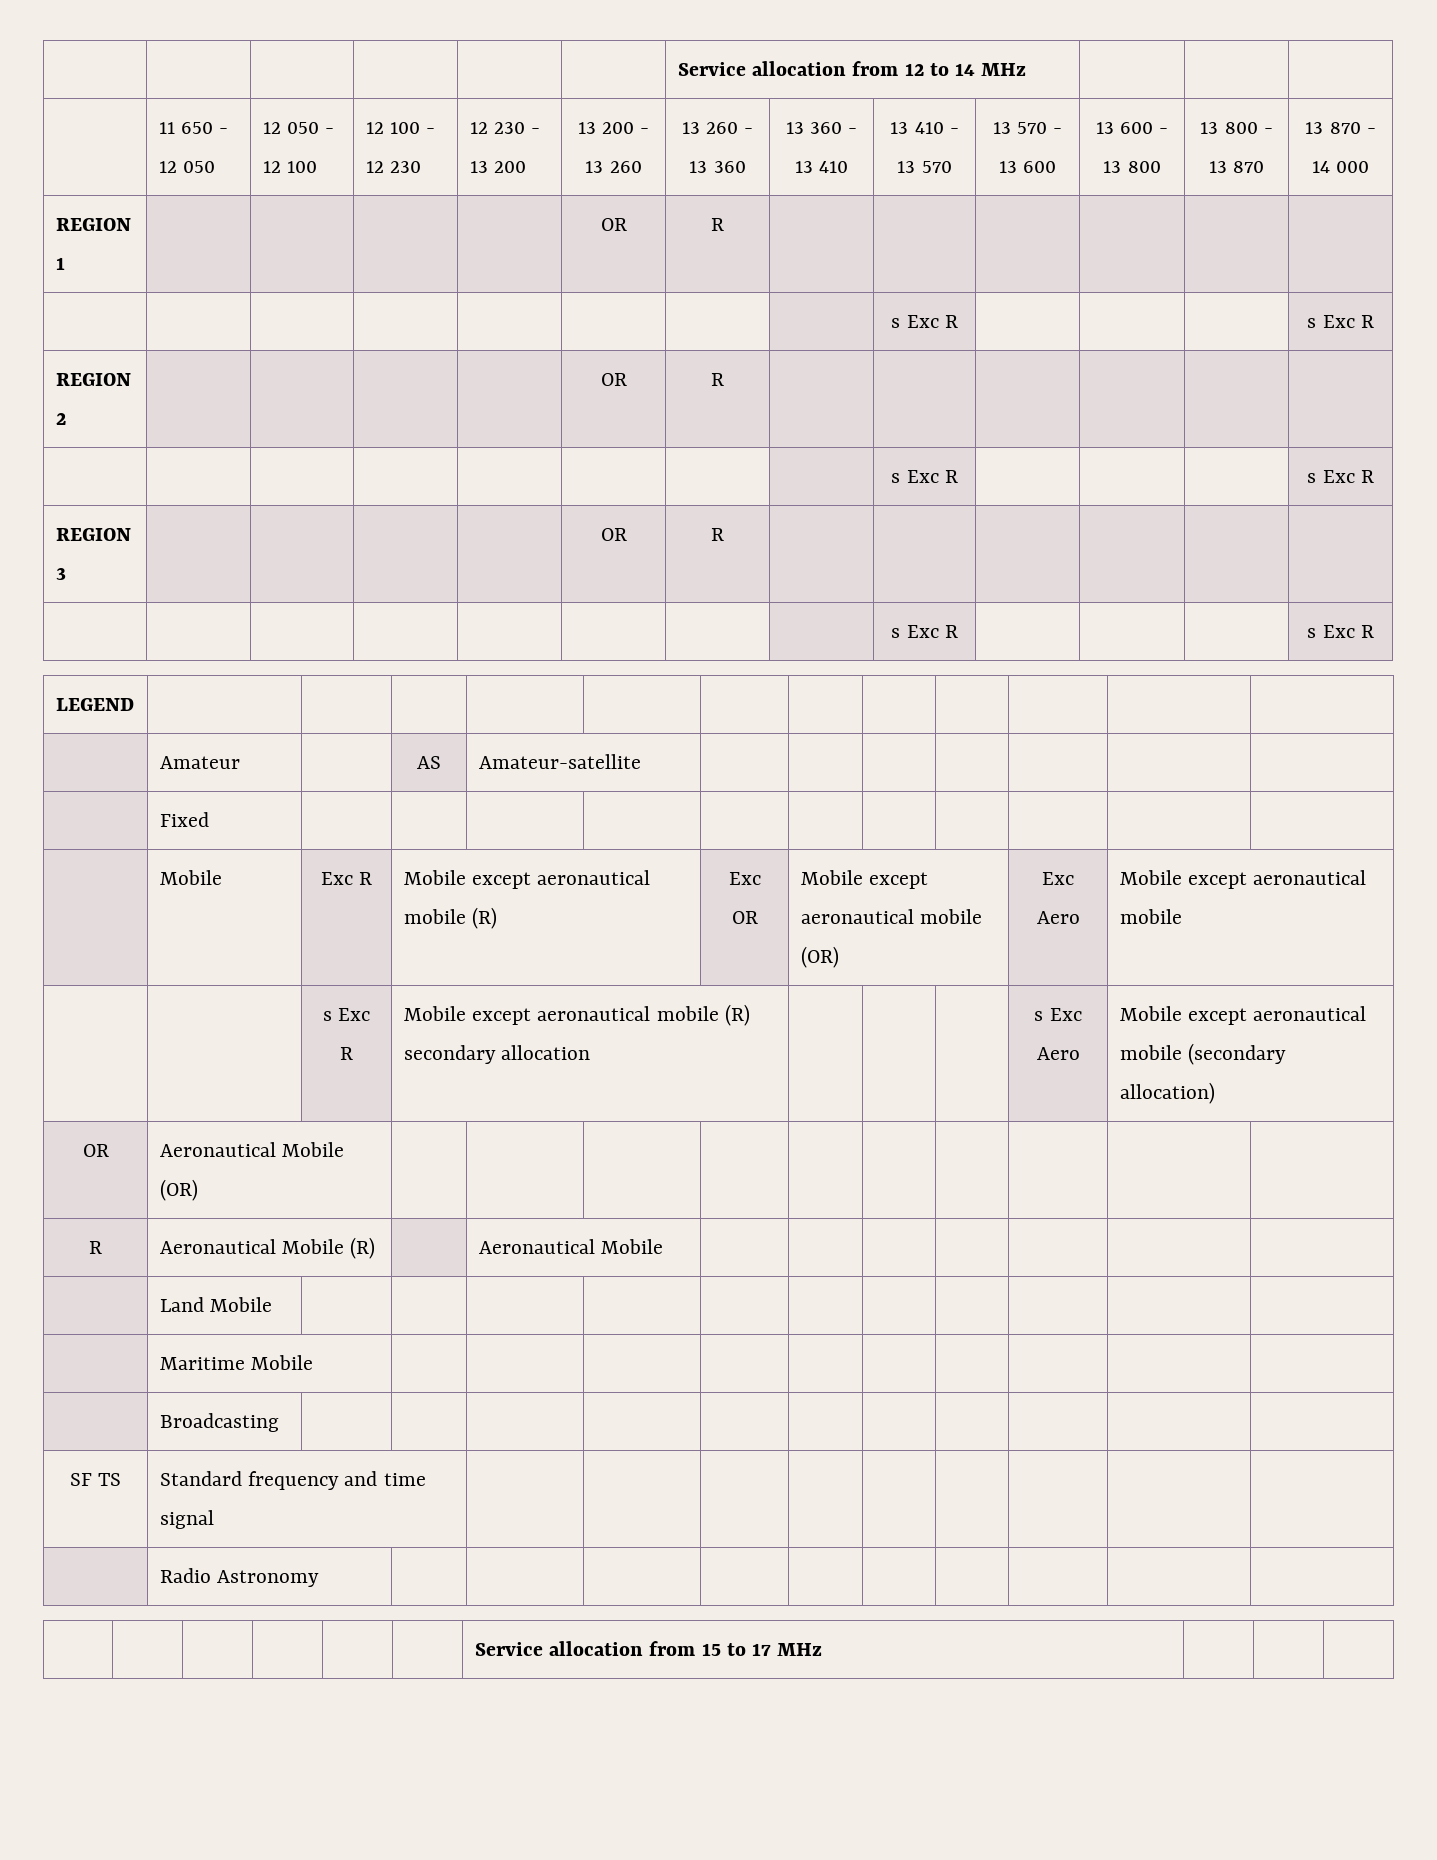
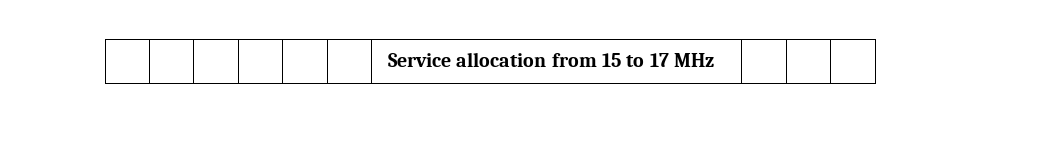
[677,61,1027,76] [158,122,229,134] [158,161,216,173] [262,122,335,134] [262,161,318,173] [365,122,436,134] [365,161,422,173] [469,122,541,134] [469,161,527,173] [577,122,650,134] [585,161,642,173] [681,122,754,134] [689,161,746,173] [785,122,858,134] [794,161,849,173] [890,122,959,134] [897,161,952,173] [992,122,1063,134] [998,161,1057,173] [1095,122,1169,134] [1103,161,1161,173] [1200,122,1273,134] [1208,161,1265,173] [1305,122,1376,134] [1311,161,1370,173] [55,218,131,231] [55,257,65,270] [600,218,627,231] [711,218,724,231] [891,315,958,328] [1307,315,1374,328] [55,373,131,386] [55,413,66,425] [600,373,627,386] [711,373,724,386] [891,470,958,483] [1307,470,1374,483] [55,528,131,541] [55,568,66,580] [600,528,627,541] [711,528,724,541] [891,625,958,638] [1307,625,1374,638] [55,698,134,711] [159,756,240,769] [417,756,441,769] [478,754,641,769] [159,812,209,827] [159,870,222,885] [320,872,373,885] [403,870,651,889] [403,907,498,929] [728,872,761,885] [731,911,758,924] [800,870,929,889] [800,909,983,924] [800,946,839,968] [1042,872,1074,885] [1036,911,1080,924] [1119,870,1367,889] [1119,909,1182,924] [322,1008,371,1021] [340,1047,353,1060] [403,1004,750,1026] [403,1045,591,1064] [1034,1008,1082,1021] [1036,1047,1080,1060] [1119,1006,1367,1025] [1119,1043,1287,1065] [1119,1082,1215,1104] [82,1144,109,1157] [159,1142,345,1157] [159,1179,198,1201] [89,1241,102,1254] [159,1237,376,1259] [478,1239,664,1254] [159,1297,273,1312] [159,1355,314,1370] [159,1413,279,1432] [69,1473,122,1486] [159,1471,426,1490] [159,1510,214,1529] [159,1568,320,1587] | | | | | | Service allocation from 12 to 14 MHz | | | // | 11 650 - 12 050 | 12 050 - 12 100 | 12 100 - 12 230 | 12 230 - 13 200 | 13 200 - 13 260 | 13 260 - 13 360 | 13 360 - 13 410 | 13 410 - 13 570 | 13 570 - 13 600 | 13 600 - 13 800 | 13 800 - 13 870 | 13 870 - 14 000 // REGION 1 | | | | | OR | R | | | | | | // | | | | | | | | s Exc R | | | | s Exc R // REGION 2 | | | | | OR | R | | | | | | // | | | | | | | | s Exc R | | | | s Exc R // REGION 3 | | | | | OR | R | | | | | | // | | | | | | | | s Exc R | | | | s Exc R // LEGEND | | | | | | | | | | | | // | Amateur | | AS | Amateur-satellite | | | | | | | // | Fixed | | | | | | | | | | | // | Mobile | Exc R | Mobile except aeronautical mobile (R) | Exc OR | Mobile except aeronautical mobile (OR) | Exc Aero | Mobile except aeronautical mobile // | | s Exc R | Mobile except aeronautical mobile (R) secondary allocation | | | | s Exc Aero | Mobile except aeronautical mobile (secondary allocation) // OR | Aeronautical Mobile (OR) | | | | | | | | | | // R | Aeronautical Mobile (R) | | Aeronautical Mobile | | | | | | | // | Land Mobile | | | | | | | | | | | // | Maritime Mobile | | | | | | | | | | // | Broadcasting | | | | | | | | | | | // SF TS | Standard frequency and time signal | | | | | | | | | // | Radio Astronomy | | | | | | | | | | // | | | | | -> (387, 60) | | | | |

